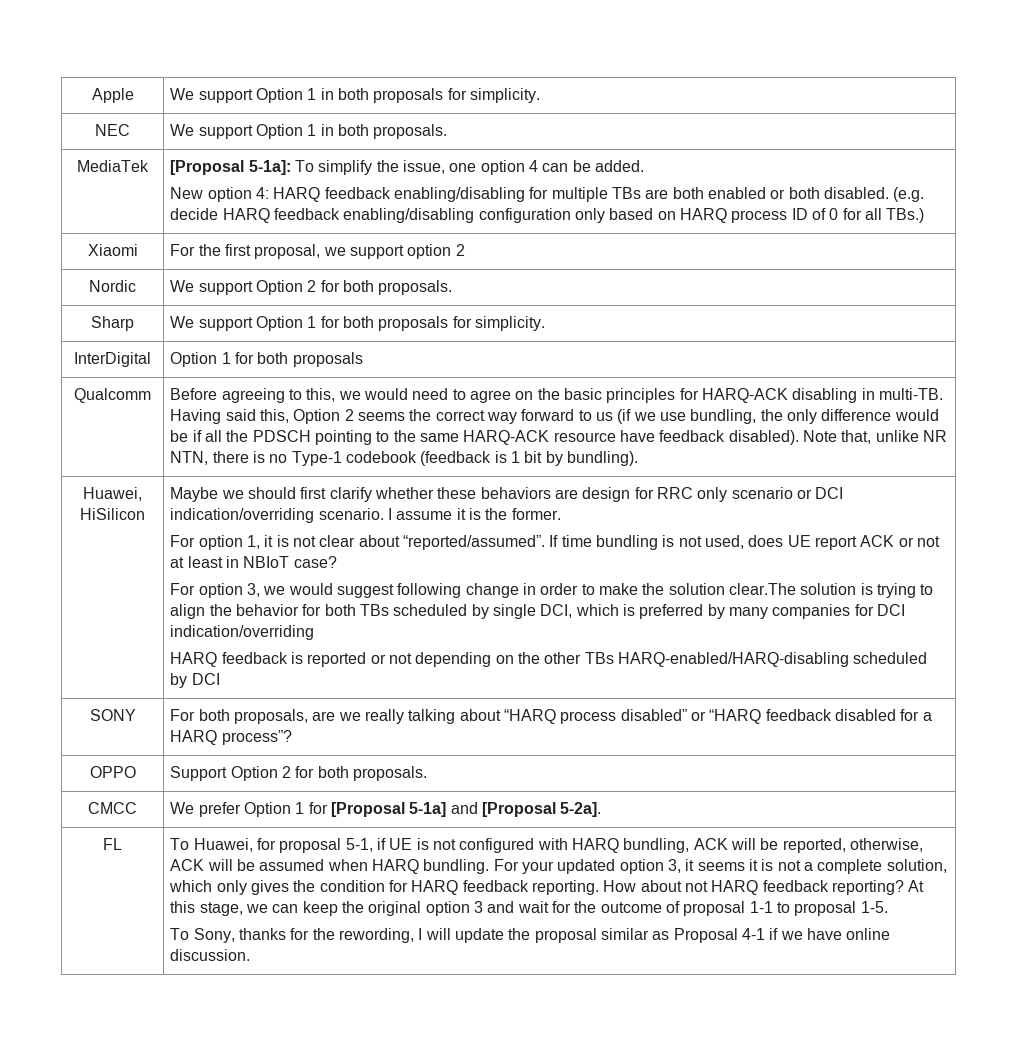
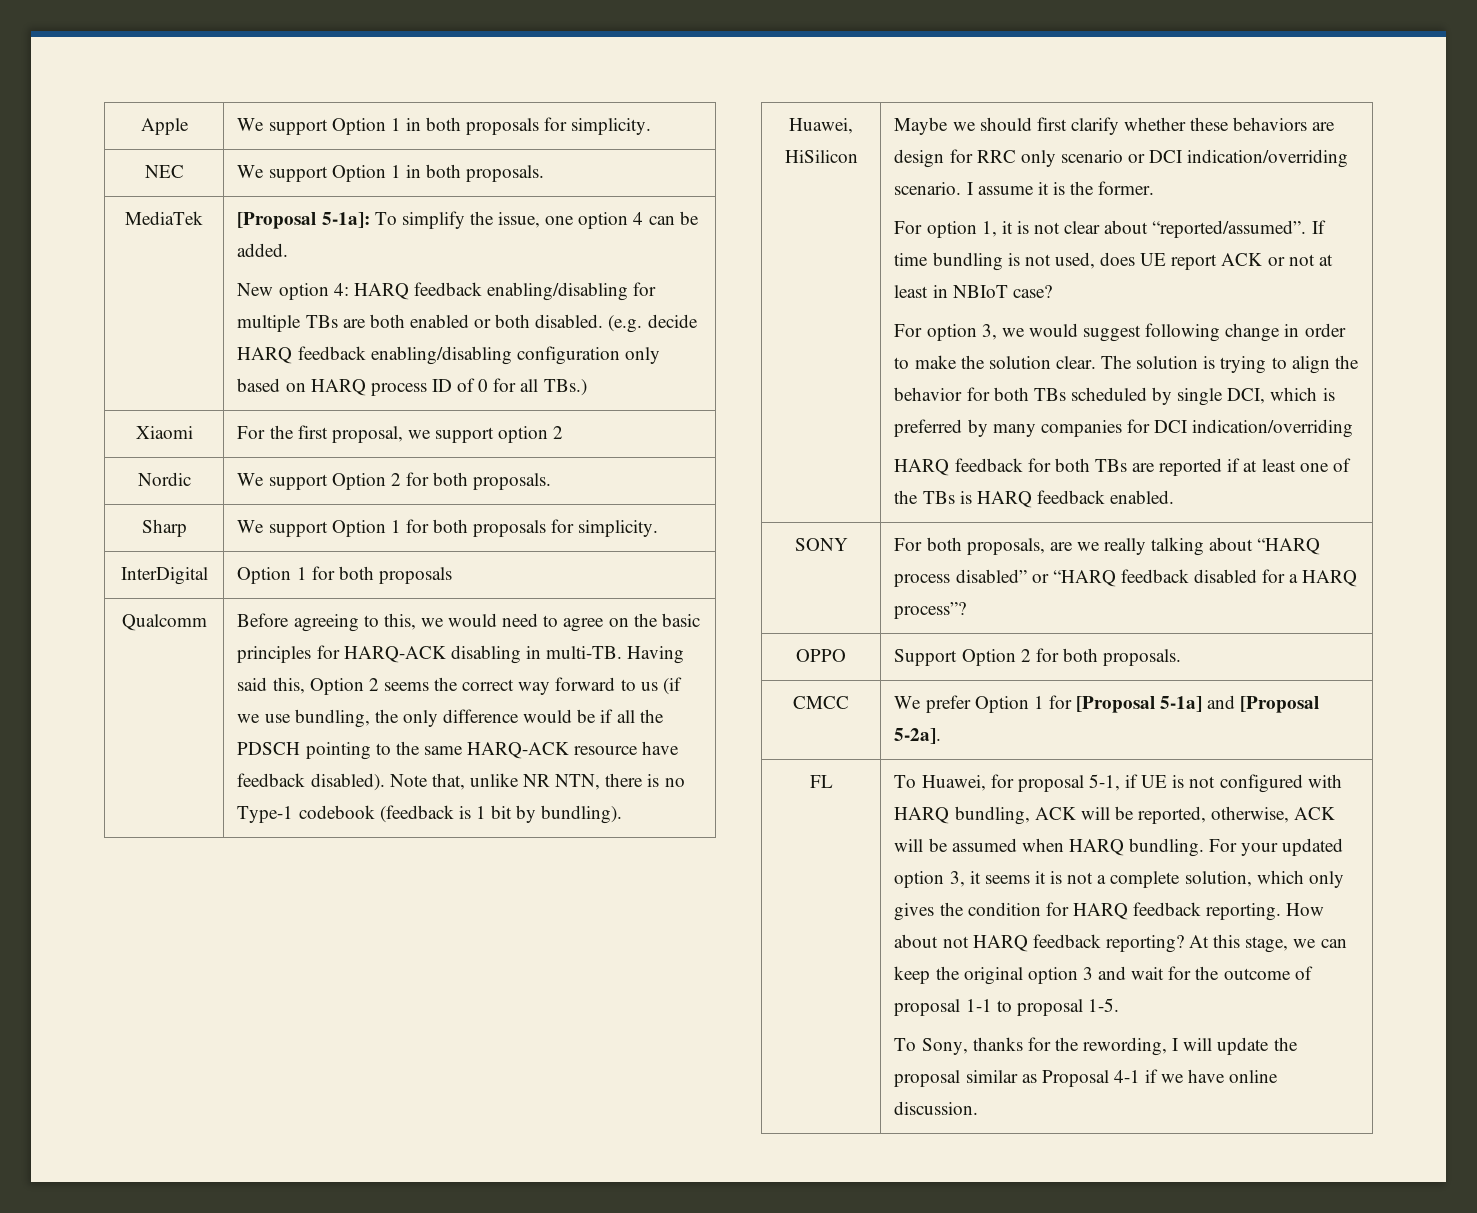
[728,583,796,595] clear.The -> [1055,355,1133,369] clear. The
[291,652,928,667] [170,673,220,688] is reported or not depending on the other TBs HARQ-enabled/HARQ-disabling scheduled by DCI -> [1027,458,1351,476] [894,490,1175,508] for both TBs are reported if at least one of the TBs is HARQ feedback enabled.

